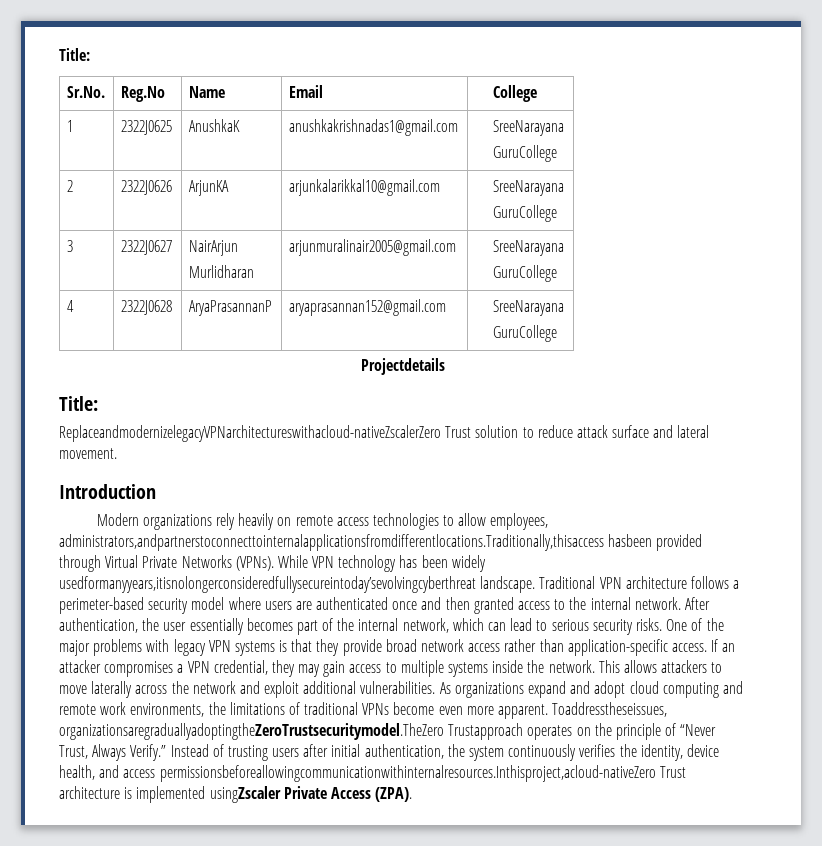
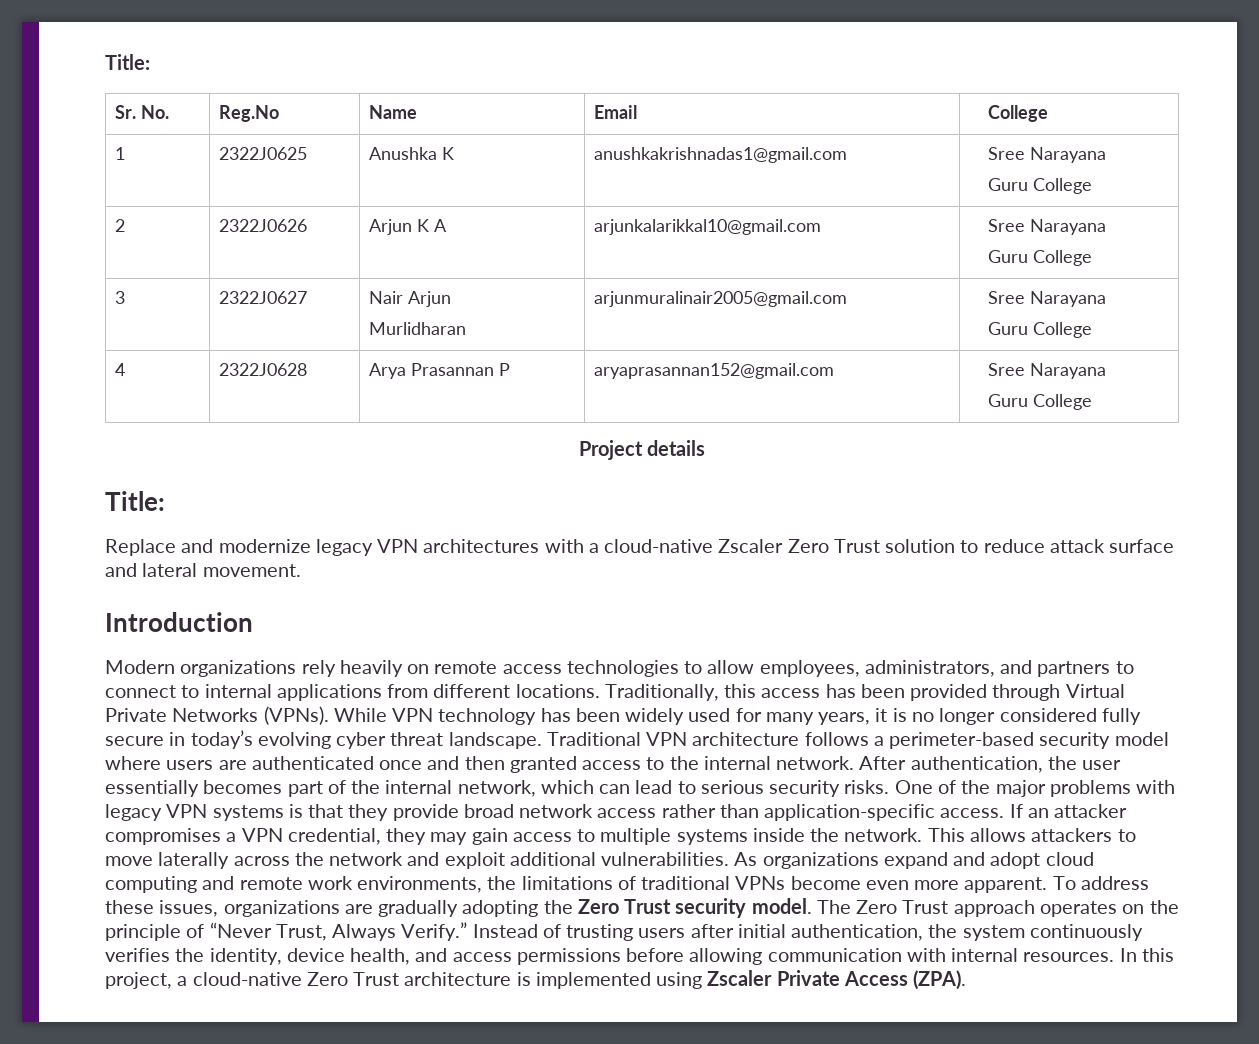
[59,48,90,61] [66,86,105,98] Title: // Sr.No. -> [105,54,150,70] [115,105,170,119] Title: // Sr. No.
[188,119,240,132] AnushkaK -> [369,147,455,160] Anushka K
[493,120,565,136] [493,145,558,162] [66,180,73,192] [120,180,172,195] [188,180,229,196] [288,179,440,196] [493,180,565,196] [493,205,558,222] SreeNarayana // GuruCollege // 2 | 2322J0626 | ArjunKA | arjunkalarikkal10@gmail.com | SreeNarayana // GuruCollege -> [988,147,1107,163] [988,178,1093,194] [115,219,126,232] [219,219,308,232] [369,219,448,235] [594,219,822,235] [988,219,1107,235] [988,250,1093,266] Sree Narayana // Guru College // 2 | 2322J0626 | Arjun K A | arjunkalarikkal10@gmail.com | Sree Narayana // Guru College
[188,240,238,256] NairArjun -> [369,291,452,307] Nair Arjun
[493,240,565,256] [493,265,558,282] [66,300,74,312] [120,300,172,315] [188,300,272,316] [288,299,446,316] [493,300,565,316] [493,325,558,342] [361,358,445,375] [59,396,98,411] [59,425,441,442] SreeNarayana // GuruCollege // 4 | 2322J0628 | AryaPrasannanP | aryaprasannan152@gmail.com | SreeNarayana // GuruCollege // Projectdetails // Title: // ReplaceandmodernizelegacyVPNarchitectureswithacloud-nativeZscalerZero -> [988,291,1107,307] [988,322,1093,338] [115,363,126,376] [219,363,308,376] [369,363,511,379] [594,363,835,379] [988,363,1107,379] [988,394,1093,410] [578,440,706,460] [105,491,165,511] [105,539,829,556] Sree Narayana // Guru College // 4 | 2322J0628 | Arya Prasannan P | aryaprasannan152@gmail.com | Sree Narayana // Guru College // Project details // Title: // Replace and modernize legacy VPN architectures with a cloud-native Zscaler Zero
[59,534,653,551] administrators,andpartnerstoconnecttointernalapplicationsfromdifferentlocations.Traditionally,thisaccess hasbeen -> [864,660,1134,677] [105,684,905,701] administrators, and partners to connect to internal applications from different locations. Traditionally, this access has been
[59,576,476,593] usedformanyyears,itisnolongerconsideredfullysecureintoday’sevolvingcyberthreat -> [688,708,1141,725] [105,730,444,749] used for many years, it is no longer considered fully secure in today’s evolving cyber threat
[552,702,668,717] [59,723,524,740] Toaddresstheseissues, organizationsaregraduallyadoptingtheZeroTrustsecuritymodel.TheZero Trustapproach -> [1052,876,1149,890] [105,898,1035,918] To address these issues, organizations are gradually adopting the Zero Trust security model. The Zero Trust approach
[159,765,656,782] permissionsbeforeallowingcommunicationwithinternalresources.Inthisproject,acloud-nativeZero -> [516,948,1174,965] [105,972,348,989] permissions before allowing communication with internal resources. In this project, a cloud-native Zero
[209,786,281,803] usingZscaler -> [656,970,773,989] using Zscaler

